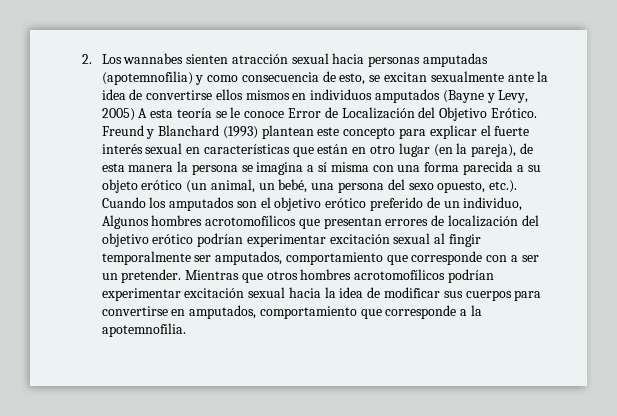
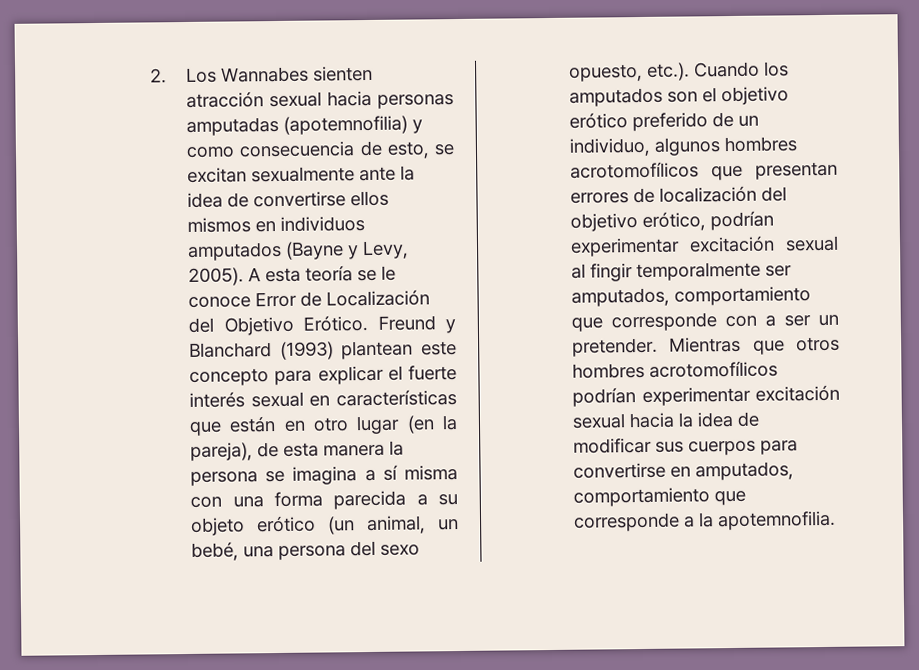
[123,53,184,64] wannabes -> [221,66,310,83] Wannabes
[101,108,135,121] 2005) -> [188,267,245,286] 2005).
[101,215,149,229] Algunos -> [654,137,722,156] algunos
[152,234,194,244] erótico -> [642,211,707,231] erótico,

